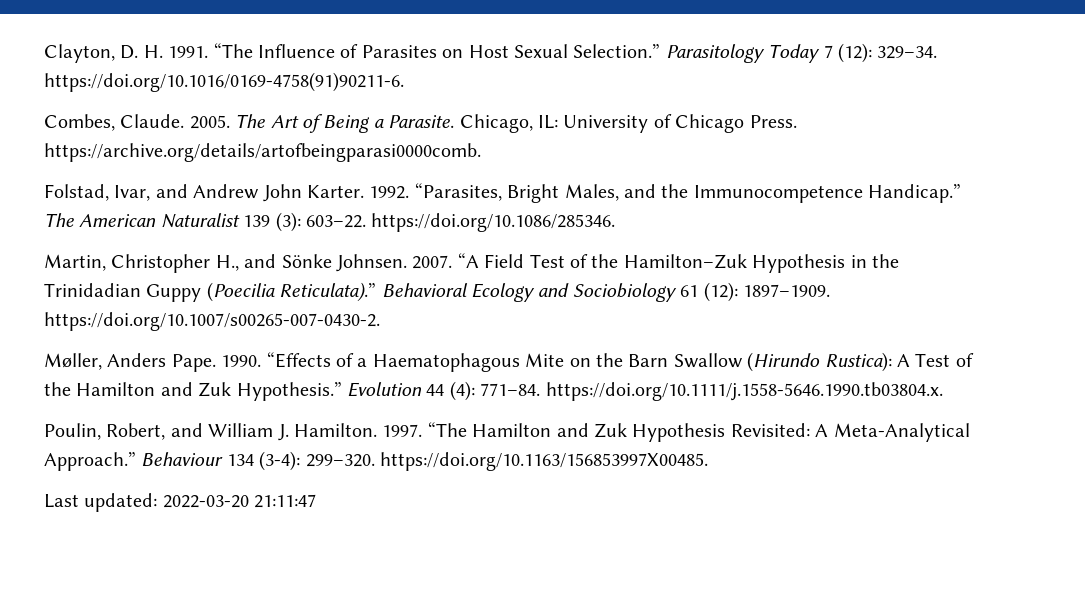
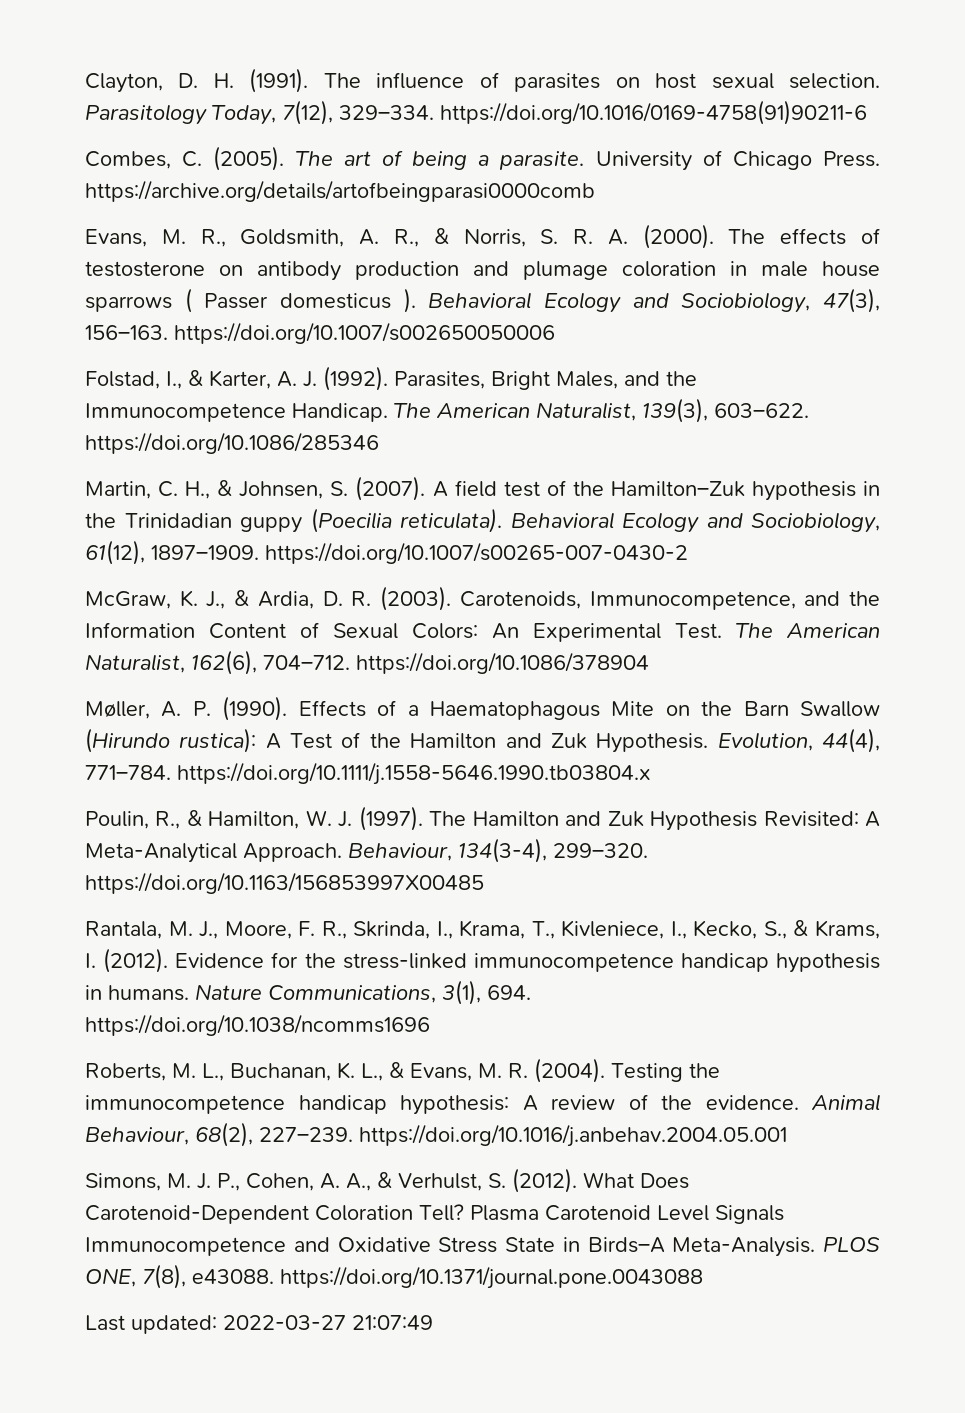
[168,43,938,63] [44,72,404,92] [44,114,797,133] [44,143,481,162] [44,183,502,202] 1991. “The Influence of Parasites on Host Sexual Selection.” Parasitology Today 7 (12): 329–34. https://doi.org/10.1016/0169-4758(91)90211-6. // Combes, Claude. 2005. The Art of Being a Parasite. Chicago, IL: University of Chicago Press. https://archive.org/details/artofbeingparasi0000comb. // Folstad, Ivar, and Andrew John Karter. 1992. “Parasites, -> [249,68,881,93] [85,100,867,125] [85,146,880,171] [85,180,595,202] [85,224,881,249] [85,261,880,281] [85,288,880,313] [85,322,555,344] [85,366,485,391] (1991). The influence of parasites on host sexual selection. Parasitology Today, 7(12), 329–334. https://doi.org/10.1016/0169-4758(91)90211-6 // Combes, C. (2005). The art of being a parasite. University of Chicago Press. https://archive.org/details/artofbeingparasi0000comb // Evans, M. R., Goldsmith, A. R., & Norris, S. R. A. (2000). The effects of testosterone on antibody production and plumage coloration in male house sparrows ( Passer domesticus ). Behavioral Ecology and Sociobiology, 47(3), 156–163. https://doi.org/10.1007/s002650050006 // Folstad, I., & Karter, A. J. (1992). Parasites,
[868,183,962,203] [44,212,616,232] [44,253,565,273] Handicap.” The American Naturalist 139 (3): 603–22. https://doi.org/10.1086/285346. // Martin, Christopher H., and Sönke Johnsen. 2007. “A Field Test -> [292,398,809,423] [85,432,379,454] [85,476,540,501] Handicap. The American Naturalist, 139(3), 603–622. https://doi.org/10.1086/285346 // Martin, C. H., & Johnsen, S. (2007). A field test
[752,254,846,273] Hypothesis -> [751,481,856,501] hypothesis
[146,282,830,302] [44,312,380,331] [44,352,331,372] Guppy (Poecilia Reticulata).” Behavioral Ecology and Sociobiology 61 (12): 1897–1909. https://doi.org/10.1007/s00265-007-0430-2. // Møller, Anders Pape. 1990. “Effects -> [240,508,880,533] [85,540,688,565] [85,586,881,611] [85,622,880,642] [85,650,649,675] [85,696,366,721] guppy (Poecilia reticulata). Behavioral Ecology and Sociobiology, 61(12), 1897–1909. https://doi.org/10.1007/s00265-007-0430-2 // McGraw, K. J., & Ardia, D. R. (2003). Carotenoids, Immunocompetence, and the Information Content of Sexual Colors: An Experimental Test. The American Naturalist, 162(6), 704–712. https://doi.org/10.1086/378904 // Møller, A. P. (1990). Effects
[824,352,892,372] Rustica): -> [179,728,257,753] rustica):
[236,381,943,401] [44,422,467,441] Hypothesis.” Evolution 44 (4): 771–84. https://doi.org/10.1111/j.1558-5646.1990.tb03804.x. // Poulin, Robert, and William J. Hamilton. 1997. “The -> [596,728,881,753] [85,762,651,785] [85,806,467,831] Hypothesis. Evolution, 44(4), 771–784. https://doi.org/10.1111/j.1558-5646.1990.tb03804.x // Poulin, R., & Hamilton, W. J. (1997). The
[44,451,708,471] Approach.” Behaviour 134 (3-4): 299–320. https://doi.org/10.1163/156853997X00485. -> [243,838,648,863] [85,872,484,894] [85,920,880,939] [85,948,880,973] [85,980,531,1005] [85,1014,430,1036] [85,1058,720,1083] [85,1094,880,1115] [85,1122,787,1147] [85,1168,689,1193] [85,1204,784,1224] [85,1237,880,1257] [85,1264,703,1289] Approach. Behaviour, 134(3-4), 299–320. https://doi.org/10.1163/156853997X00485 // Rantala, M. J., Moore, F. R., Skrinda, I., Krama, T., Kivleniece, I., Kecko, S., & Krams, I. (2012). Evidence for the stress-linked immunocompetence handicap hypothesis in humans. Nature Communications, 3(1), 694. https://doi.org/10.1038/ncomms1696 // Roberts, M. L., Buchanan, K. L., & Evans, M. R. (2004). Testing the immunocompetence handicap hypothesis: A review of the evidence. Animal Behaviour, 68(2), 227–239. https://doi.org/10.1016/j.anbehav.2004.05.001 // Simons, M. J. P., Cohen, A. A., & Verhulst, S. (2012). What Does Carotenoid-Dependent Coloration Tell? Plasma Carotenoid Level Signals Immunocompetence and Oxidative Stress State in Birds–A Meta-Analysis. PLOS ONE, 7(8), e43088. https://doi.org/10.1371/journal.pone.0043088
[162,494,317,508] 2022-03-20 21:11:47 -> [223,1315,433,1330] 2022-03-27 21:07:49

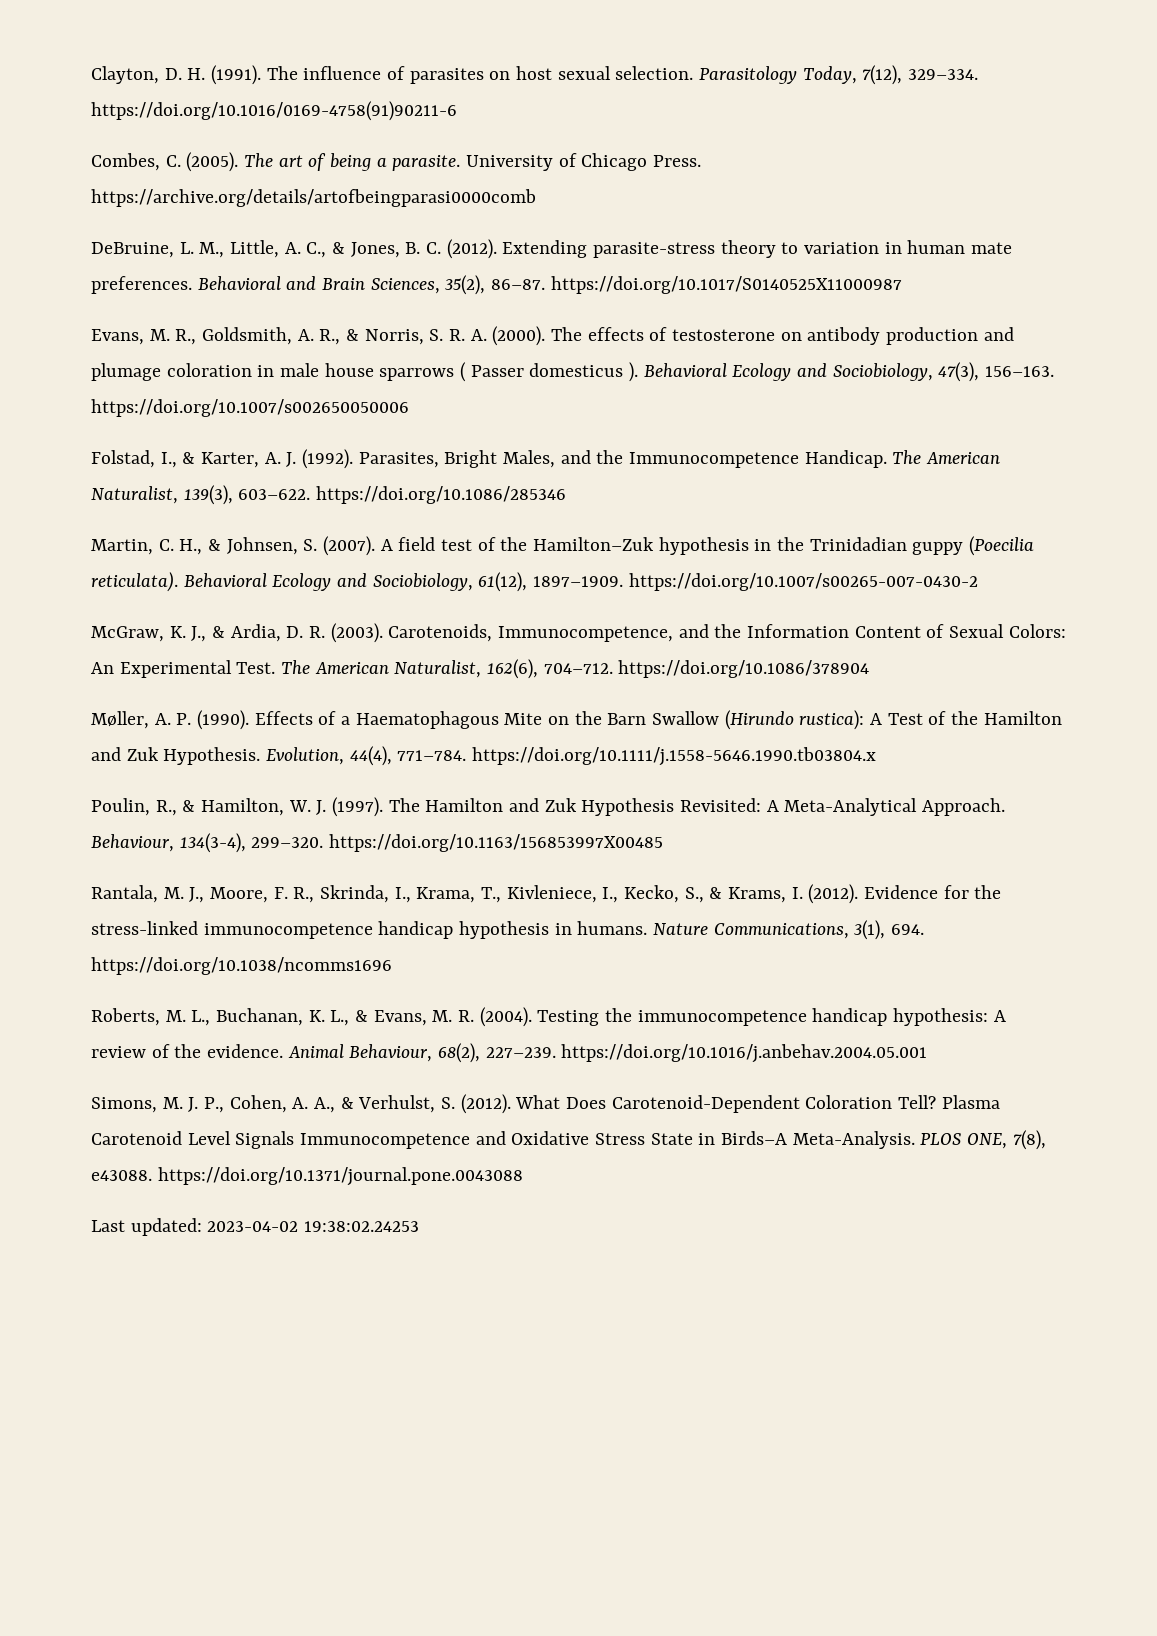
(595, 191) none -> [91,239,1013,259] [91,275,902,295] // DeBruine, L. M., Little, A. C., & Jones, B. C. (2012). Extending parasite-stress theory to variation in human mate preferences. Behavioral and Brain Sciences, 35(2), 86–87. https://doi.org/10.1017/S0140525X11000987
[223,1315,433,1330] 2022-03-27 21:07:49 -> [207,1221,420,1232] 2023-04-02 19:38:02.24253

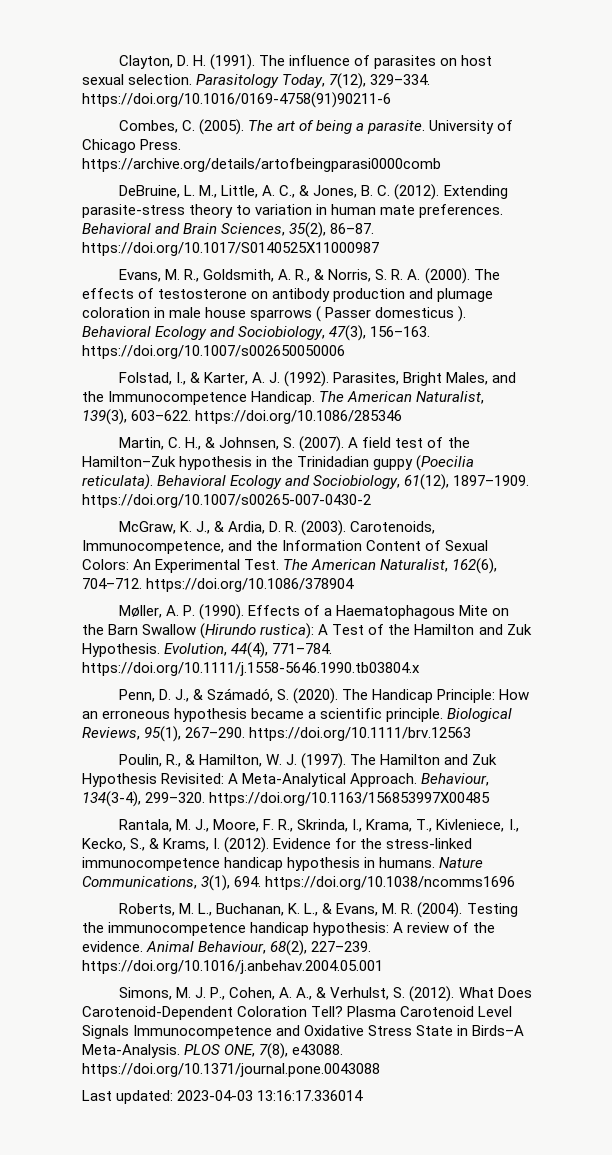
(877, 756) none -> [118,688,530,704] [82,708,513,722] [82,726,472,742] // Penn, D. J., & Számadó, S. (2020). The Handicap Principle: How an erroneous hypothesis became a scientific principle. Biological Reviews, 95(1), 267–290. https://doi.org/10.1111/brv.12563
[207,1221,420,1232] 2023-04-02 19:38:02.24253 -> [177,1090,364,1101] 2023-04-03 13:16:17.336014

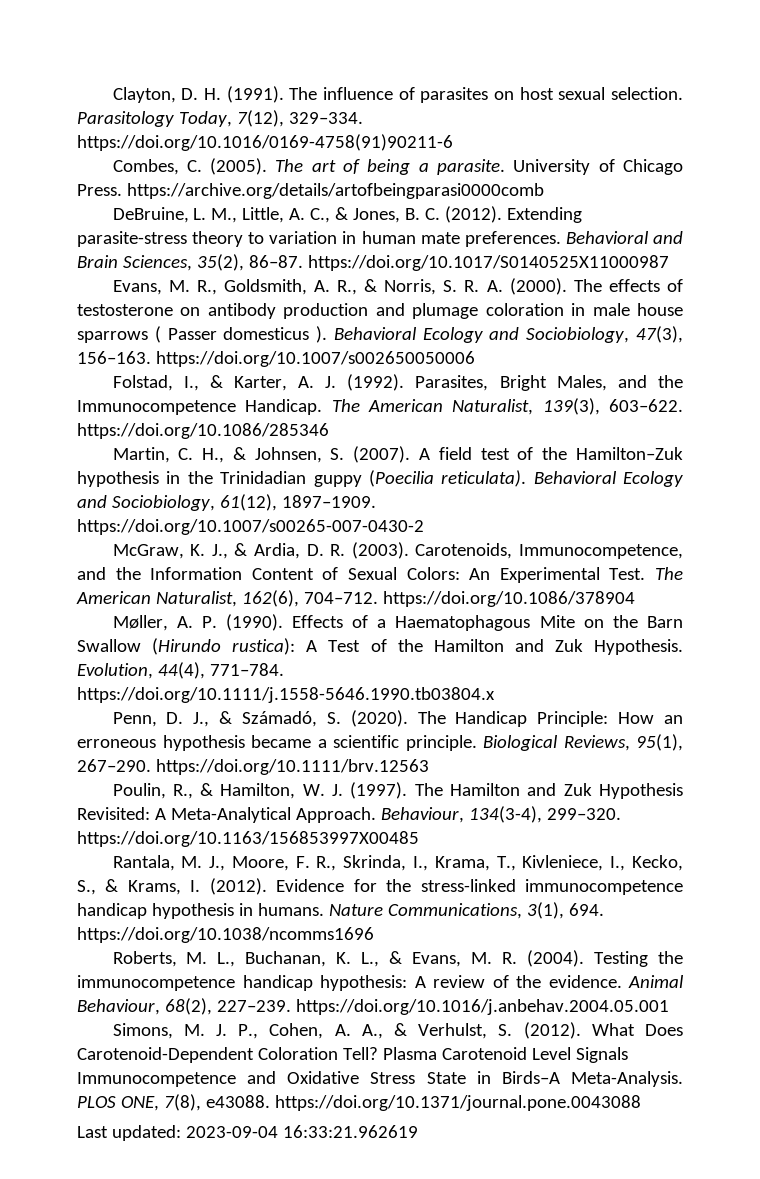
[177,1090,364,1101] 2023-04-03 13:16:17.336014 -> [185,1125,418,1138] 2023-09-04 16:33:21.962619

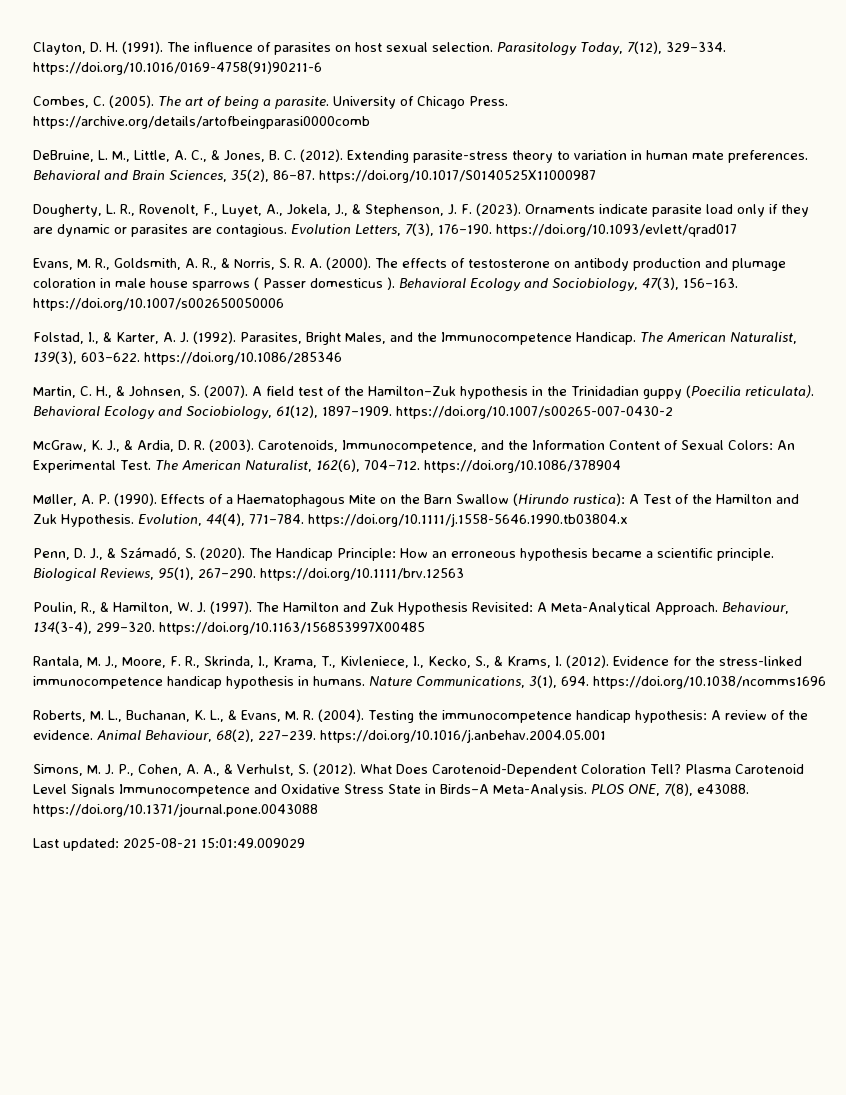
(669, 263) none -> [33,203,809,217] [33,223,737,237] // Dougherty, L. R., Rovenolt, F., Luyet, A., Jokela, J., & Stephenson, J. F. (2023). Ornaments indicate parasite load only if they are dynamic or parasites are contagious. Evolution Letters, 7(3), 176–190. https://doi.org/10.1093/evlett/qrad017
[185,1125,418,1138] 2023-09-04 16:33:21.962619 -> [123,838,305,848] 2025-08-21 15:01:49.009029

